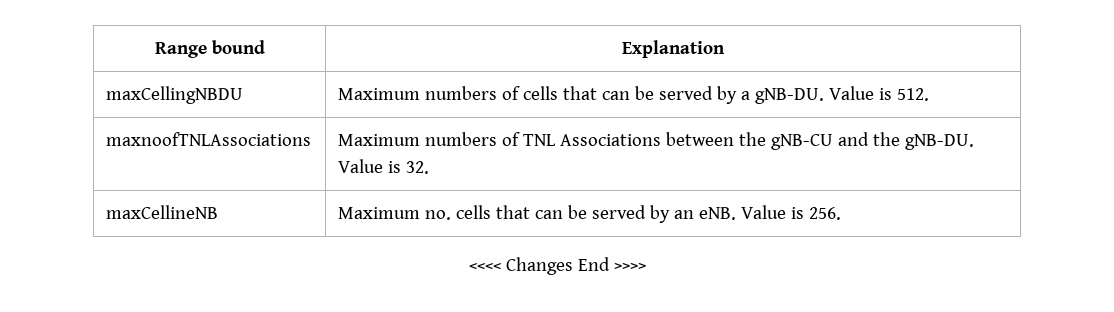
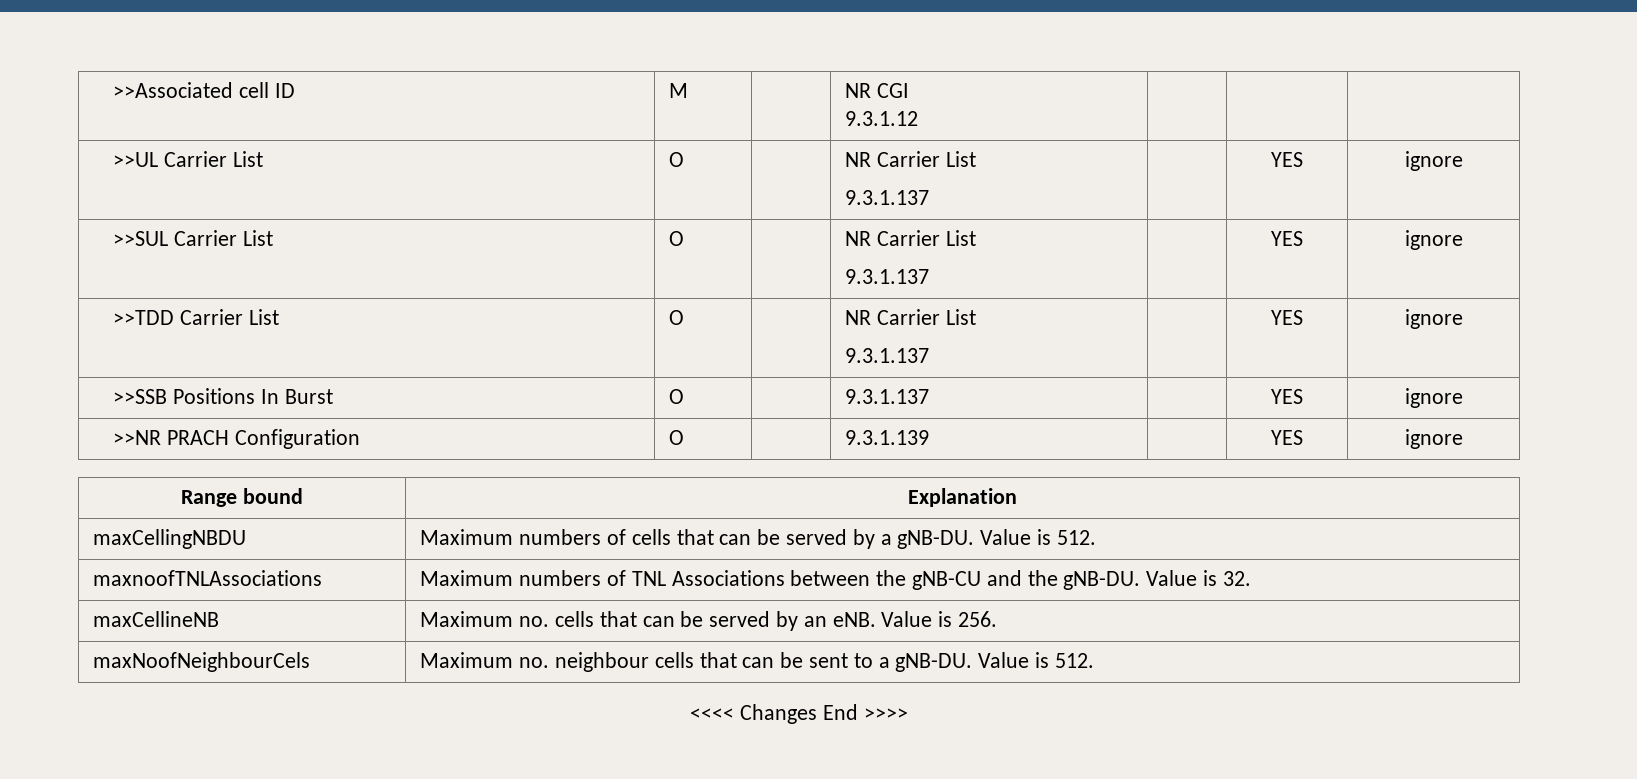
(154, 50) none -> [113,82,295,98] [669,83,689,98] [845,83,910,98] [845,111,919,126] [113,151,263,167] [669,152,685,167] [845,151,976,167] [845,190,930,205] [1271,152,1303,167] [1404,151,1463,171] [113,230,273,246] [669,231,685,246] [845,230,976,246] [845,269,930,284] [1271,231,1303,246] [1404,230,1463,250] [113,309,279,325] [669,310,685,325] [845,309,976,325] [845,348,930,363] [1271,310,1303,325] [1404,309,1463,329] [113,388,333,404] [669,389,685,404] [845,389,930,404] [1271,389,1303,404] [1404,388,1463,408] [113,429,360,449] [669,430,685,445] [845,430,930,445] [1271,430,1303,445] [1404,429,1463,449] >>Associated cell ID | M | | NR CGI // 9.3.1.12 | | | // >>UL Carrier List | O | | NR Carrier List // 9.3.1.137 | | YES | ignore // >>SUL Carrier List | O | | NR Carrier List // 9.3.1.137 | | YES | ignore // >>TDD Carrier List | O | | NR Carrier List // 9.3.1.137 | | YES | ignore // >>SSB Positions In Burst | O | | 9.3.1.137 | | YES | ignore // >>NR PRACH Configuration | O | | 9.3.1.139 | | YES | ignore //
(842, 213) none -> [93,652,311,672] [420,652,1094,672] // maxNoofNeighbourCels | Maximum no. neighbour cells that can be sent to a gNB-DU. Value is 512.

